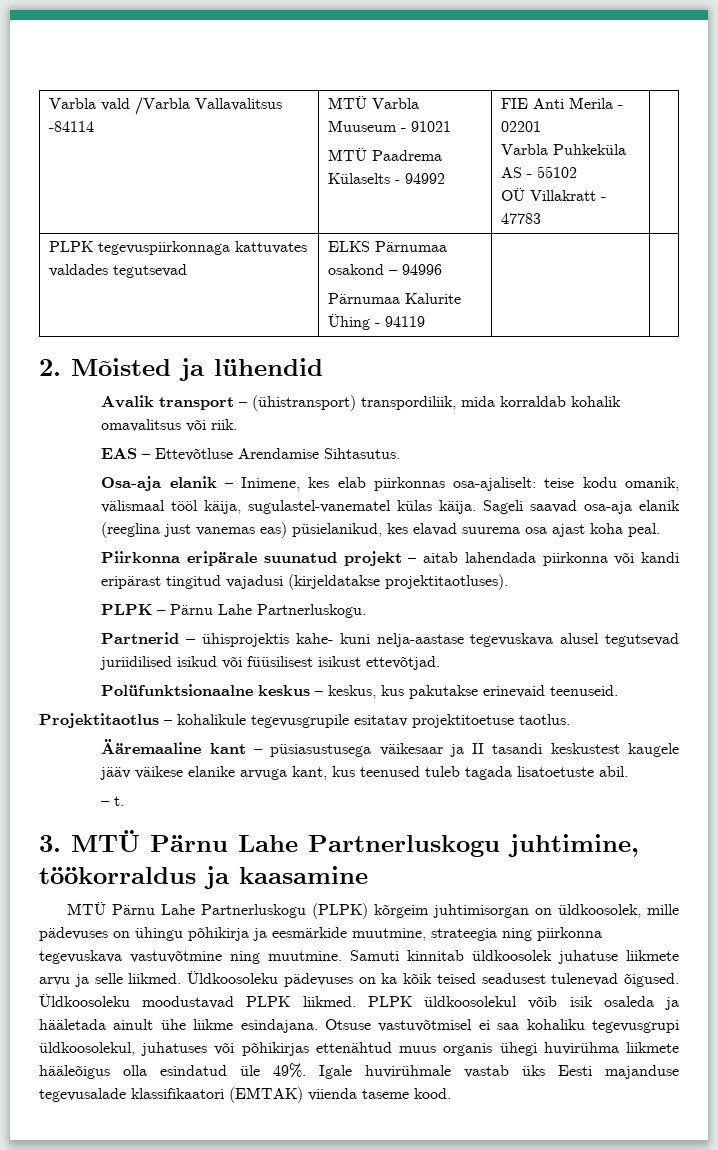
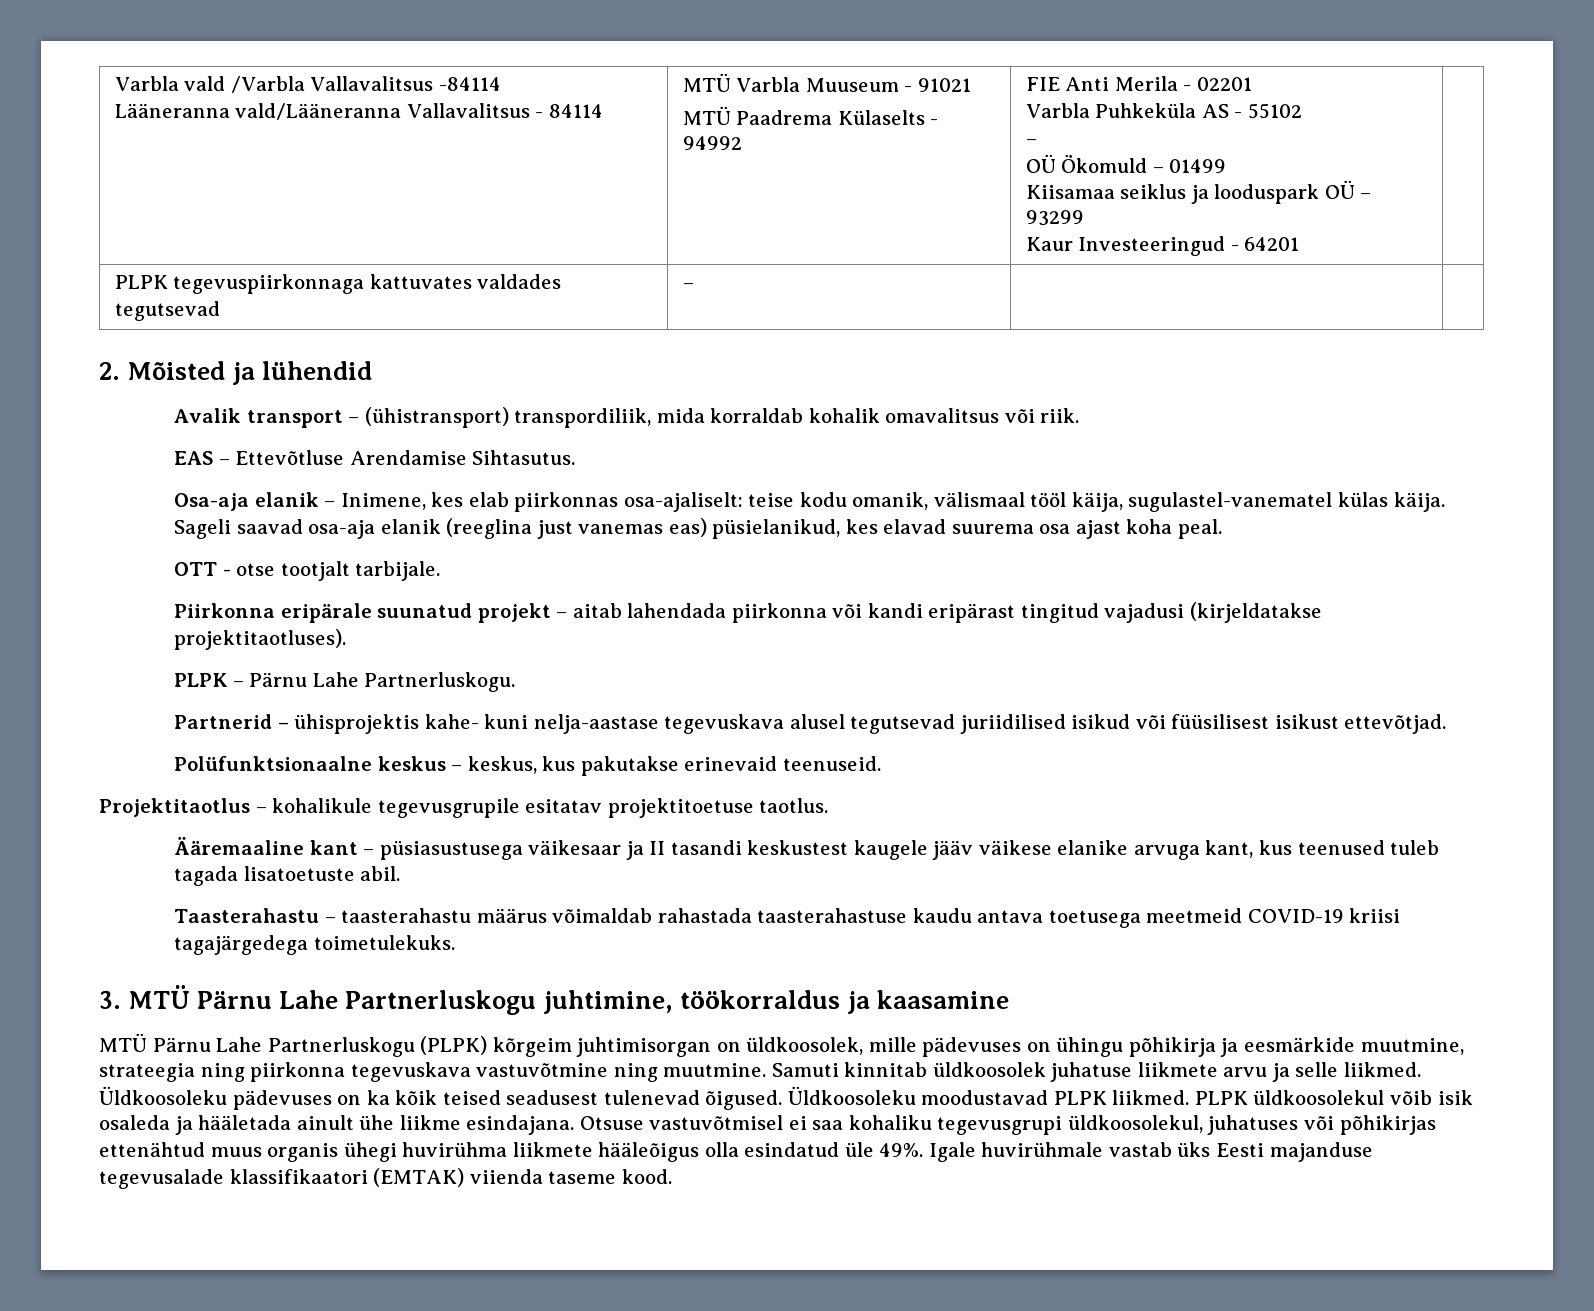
(95, 126) none -> [114,103,603,120] // Lääneranna vald/Lääneranna Vallavalitsus - 84114
[501,188,607,201] [501,213,542,224] // OÜ Villakratt - 47783 -> [1025,139,1037,145] [1025,154,1227,173] [1025,180,1372,204] [1025,210,1084,226] [1025,236,1300,256] // – // OÜ Ökomuld – 01499 // Kiisamaa seiklus ja looduspark OÜ – 93299 // Kaur Investeeringud - 64201
[328,241,448,252] [328,264,443,275] [328,293,462,304] [328,314,426,330] ELKS Pärnumaa osakond – 94996 // Pärnumaa Kalurite Ühing - 94119 -> [682,283,694,289] –
(661, 530) none -> [173,561,441,581] // OTT - otse tootjalt tarbijale.
[101,796,125,806] – t. -> [173,908,1401,928] [173,935,455,955] Taasterahastu – taasterahastu määrus võimaldab rahastada taasterahastuse kaudu antava toetusega meetmeid COVID-19 kriisi tagajärgedega toimetulekuks.

